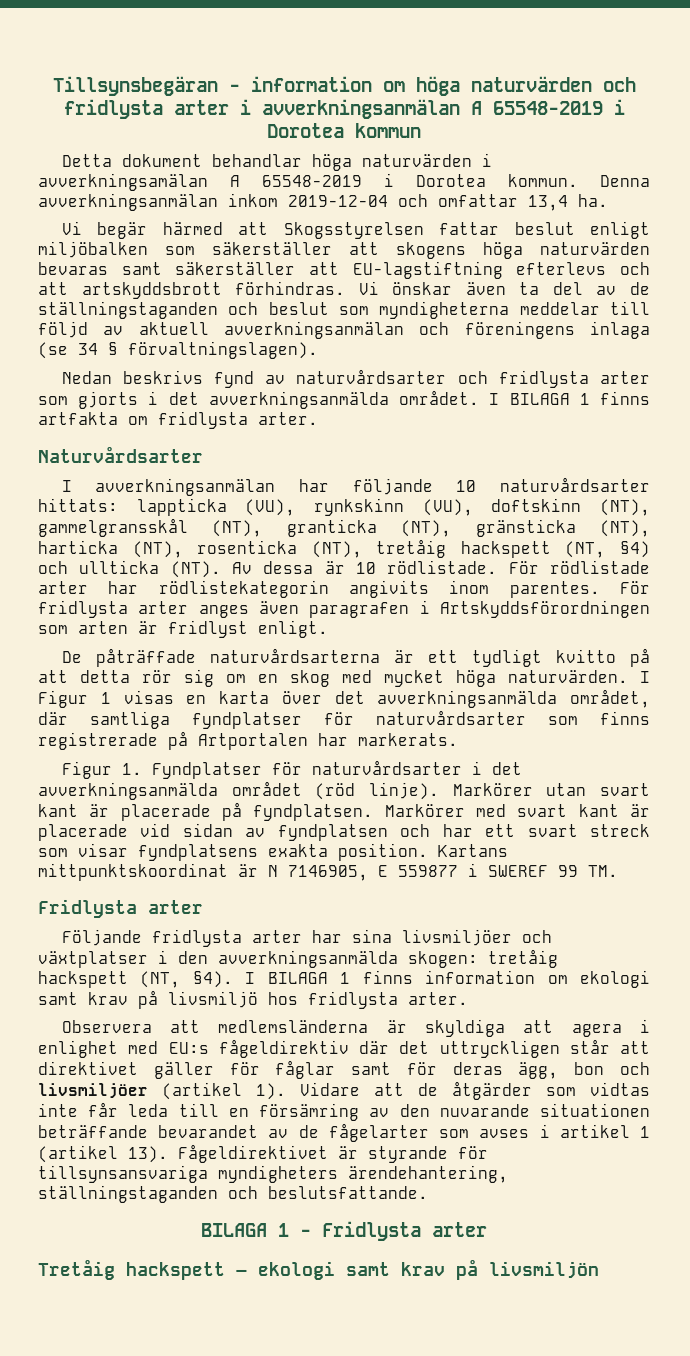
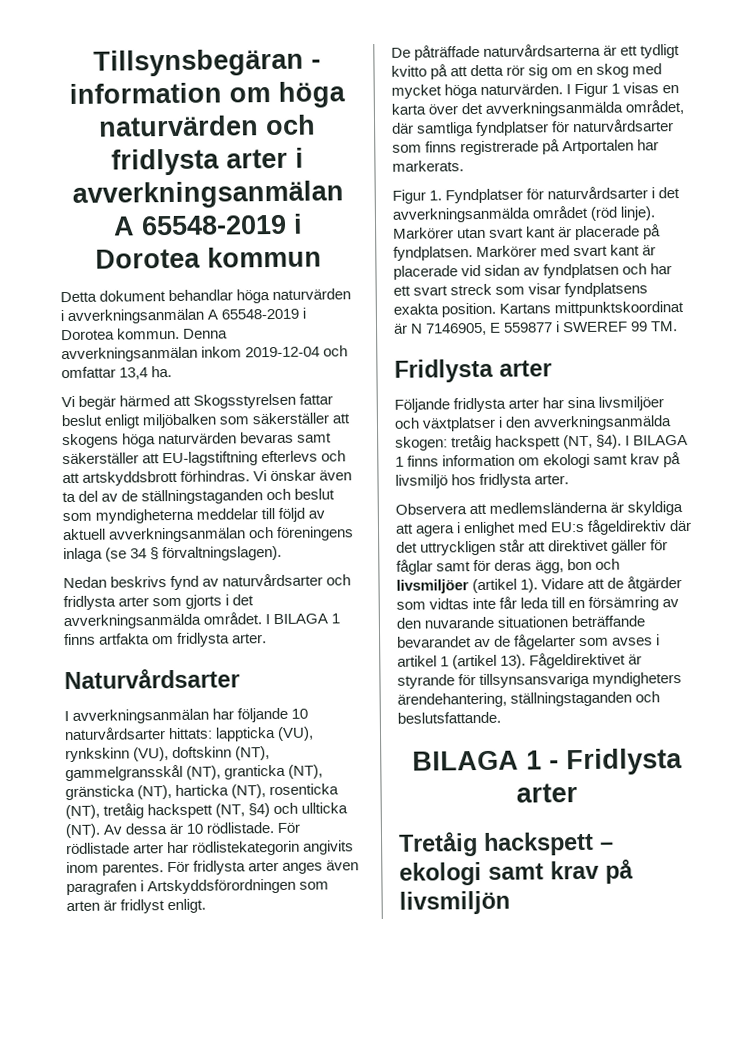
[38,173,208,191] avverkningsamälan -> [67,308,205,325] avverkningsanmälan

